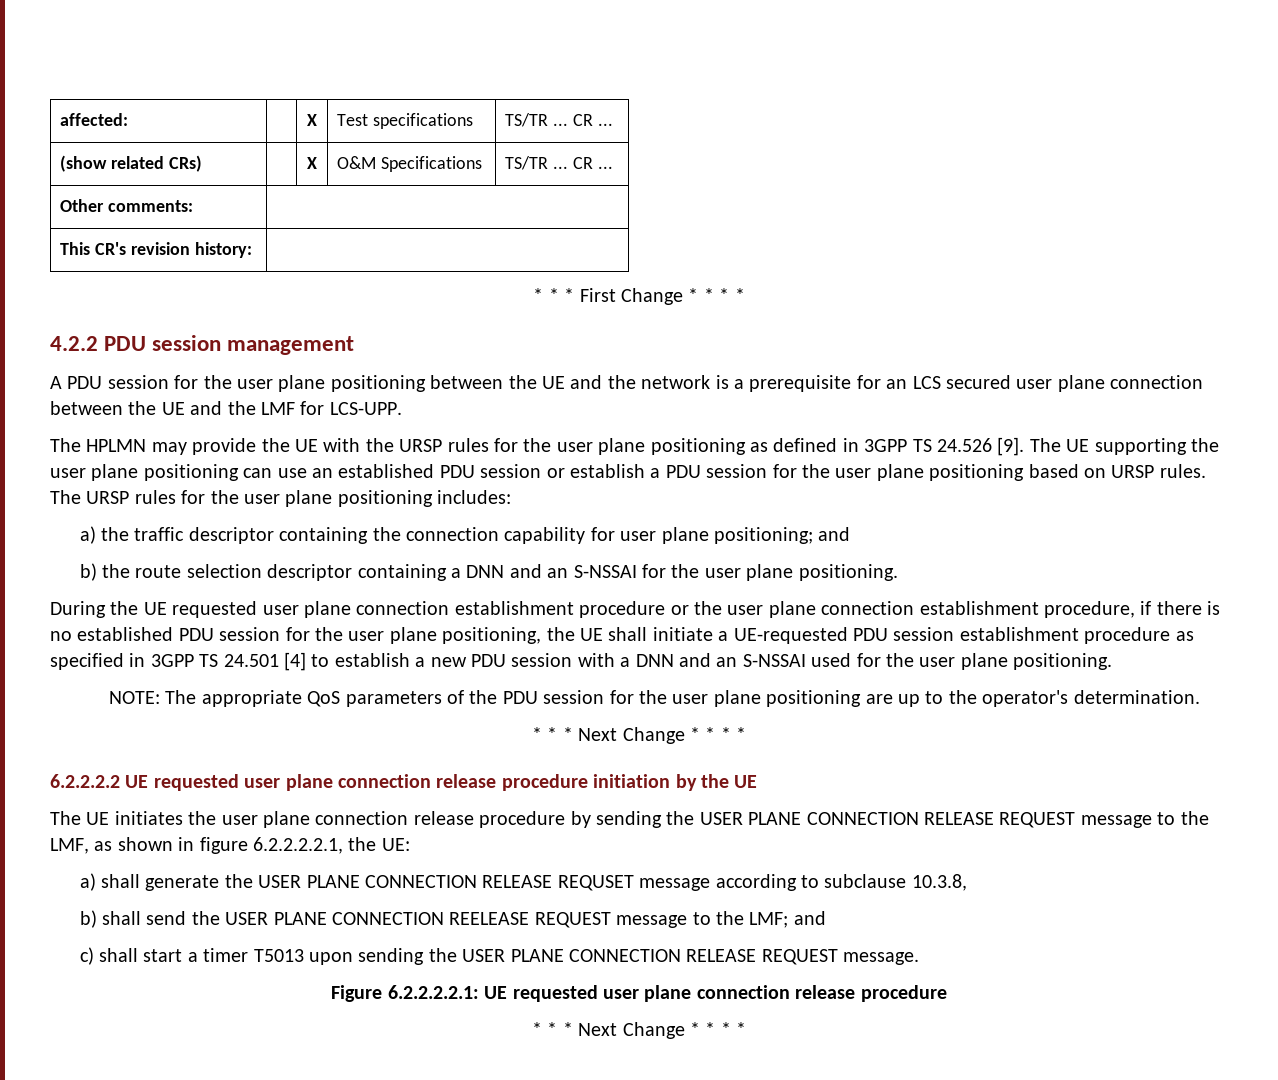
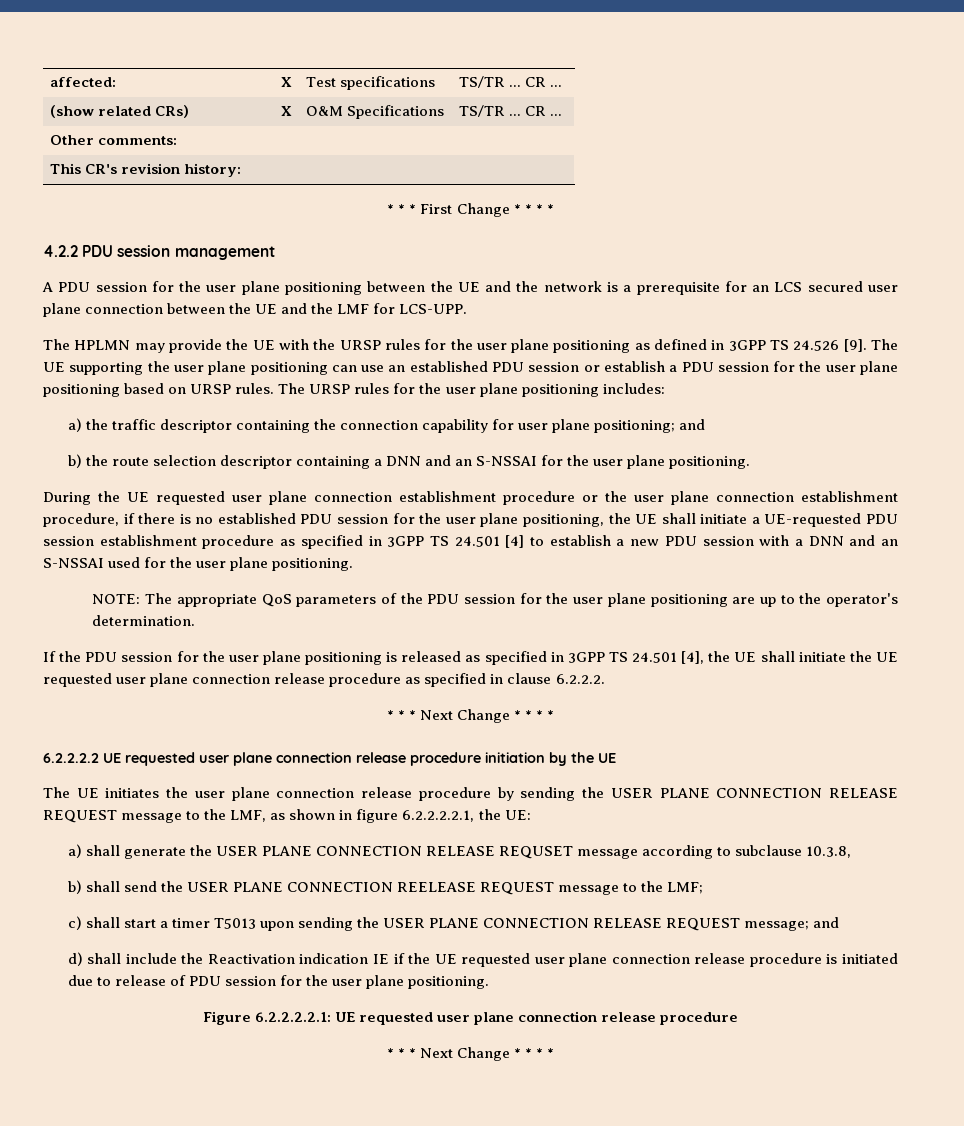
(1200, 697) none -> [43,651,899,665] [43,673,605,687] // If the PDU session for the user plane positioning is released as specified in 3GPP TS 24.501 [4], the UE shall initiate the UE requested user plane connection release procedure as specified in clause 6.2.2.2.
[793,911,826,925] and -> (704, 888) none
[843,952,920,965] message. -> [744,917,840,931] [67,952,898,967] [67,975,490,989] message; and // d) shall include the Reactivation indication IE if the UE requested user plane connection release procedure is initiated due to release of PDU session for the user plane positioning.

